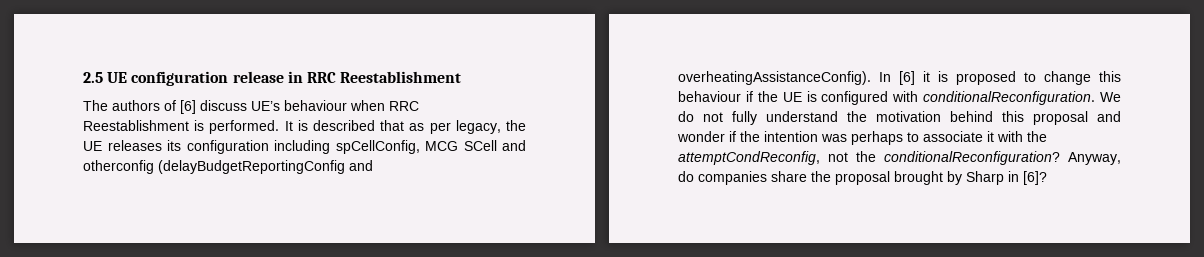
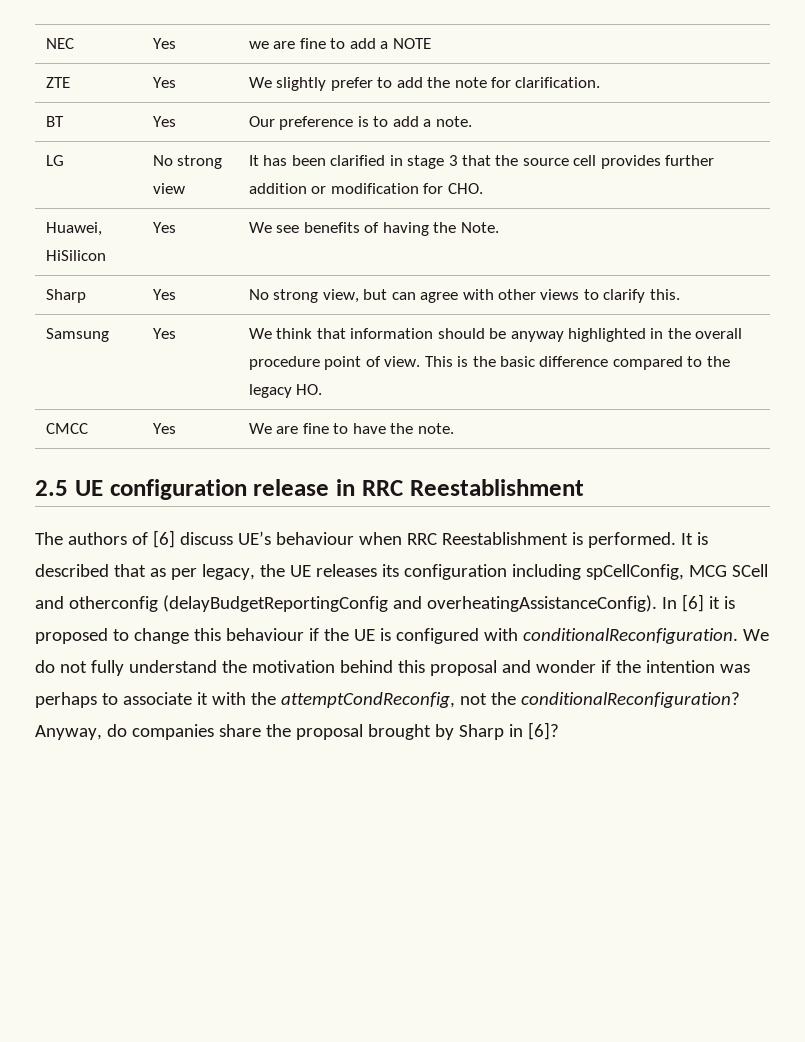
(83, 77) none -> [45,38,74,49] [152,38,176,49] [248,38,431,49] [45,77,70,88] [152,77,176,88] [248,77,601,91] [45,116,64,127] [152,116,176,127] [248,116,472,130] [45,155,64,166] [152,155,223,169] [152,183,185,194] [248,155,715,169] [248,183,483,194] [45,222,102,236] [45,250,106,261] [152,222,176,233] [248,222,499,236] [45,289,86,303] [152,289,176,300] [248,289,680,303] [45,328,109,342] [152,328,176,339] [248,328,743,342] [248,356,730,370] [248,384,323,398] [45,423,88,434] [152,423,176,434] [248,423,454,434] NEC | Yes | we are fine to add a NOTE // ZTE | Yes | We slightly prefer to add the note for clarification. // BT | Yes | Our preference is to add a note. // LG | No strong view | It has been clarified in stage 3 that the source cell provides further addition or modification for CHO. // Huawei, HiSilicon | Yes | We see benefits of having the Note. // Sharp | Yes | No strong view, but can agree with other views to clarify this. // Samsung | Yes | We think that information should be anyway highlighted in the overall procedure point of view. This is the basic difference compared to the legacy HO. // CMCC | Yes | We are fine to have the note. //

